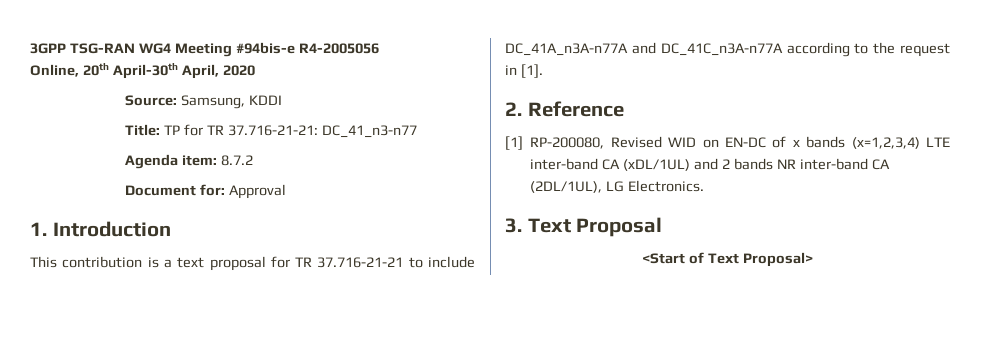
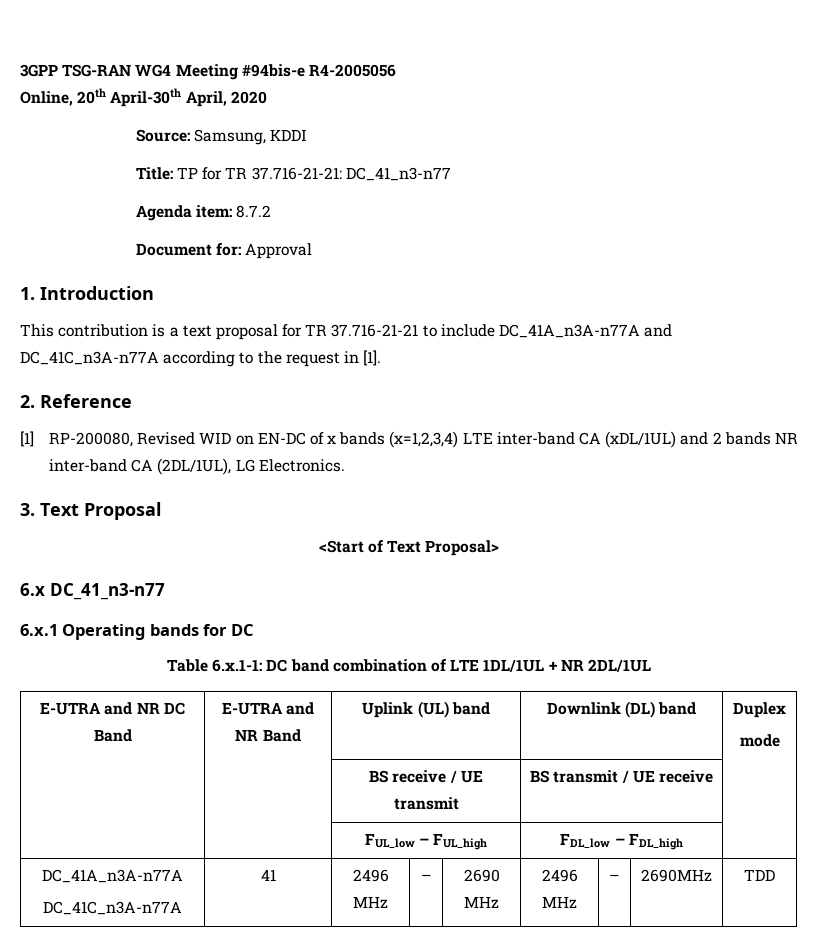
(813, 259) none -> [20,583,165,600] [20,624,254,640] [167,659,651,672] [40,702,185,715] [93,729,132,742] [221,702,315,715] [235,729,301,742] [362,701,490,718] [546,701,697,718] [733,702,786,718] [739,734,780,747] [369,770,483,783] [393,797,459,810] [530,770,713,783] [364,833,488,850] [560,833,683,850] [42,869,183,883] [43,901,182,915] [260,869,276,881] [352,869,389,882] [353,896,388,908] [420,874,432,881] [463,869,500,882] [464,896,499,908] [541,869,578,882] [542,896,577,908] [609,874,620,881] [641,869,712,882] [744,869,775,881] // 6.x DC_41_n3-n77 // 6.x.1 Operating bands for DC // Table 6.x.1-1: DC band combination of LTE 1DL/1UL + NR 2DL/1UL // E-UTRA and NR DC Band | E-UTRA and NR Band | Uplink (UL) band | Downlink (DL) band | Duplex // mode // | | BS receive / UE transmit | BS transmit / UE receive | // | | FUL_low – FUL_high | FDL_low – FDL_high | // DC_41A_n3A-n77A // DC_41C_n3A-n77A | 41 | 2496 MHz | – | 2690 MHz | 2496 MHz | – | 2690MHz | TDD

